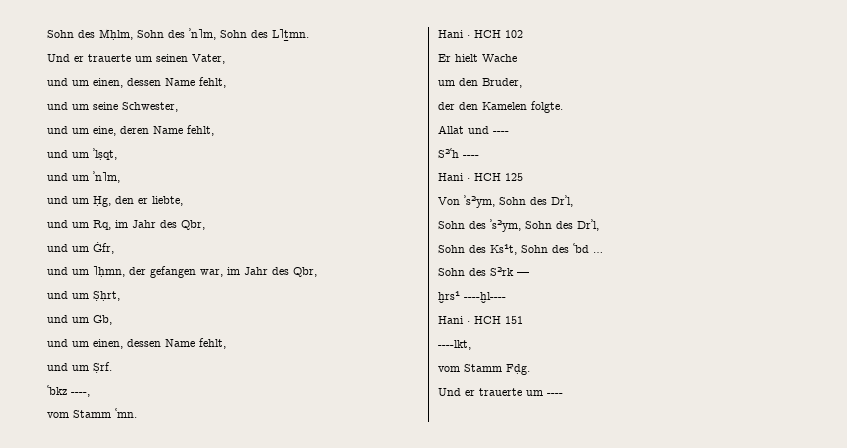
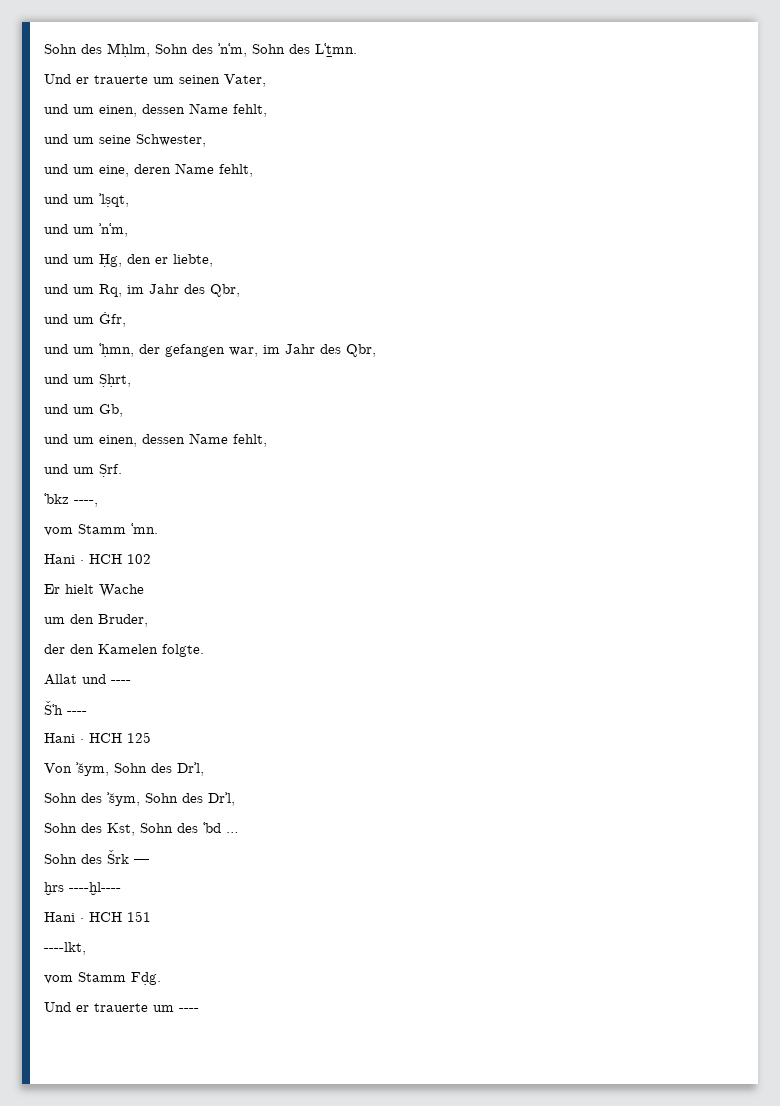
[189,28,309,41] ʾn˥m, Sohn des L˥ṯmn. -> [218,43,357,57] ʾnʿm, Sohn des Lʿṯmn.
[93,171,120,183] ʾn˥m, -> [99,223,128,237] ʾnʿm,
[93,266,125,277] ˥ḥmn, -> [99,343,134,357] ʿḥmn,
[438,148,459,158] S²ʿh -> [44,700,63,715] Šʿh
[464,195,573,208] [438,219,599,232] [438,244,517,255] ʾs²ym, Sohn des Drʾl, // Sohn des ʾs²ym, Sohn des Drʾl, // Sohn des Ks¹t, -> [76,762,204,776] [44,792,235,806] [44,823,135,836] ʾšym, Sohn des Drʾl, // Sohn des ʾšym, Sohn des Drʾl, // Sohn des Kst,
[490,267,514,276] S²rk -> [107,849,129,864] Šrk
[438,291,460,303] ḫrs¹ -> [44,882,64,895] ḫrs

